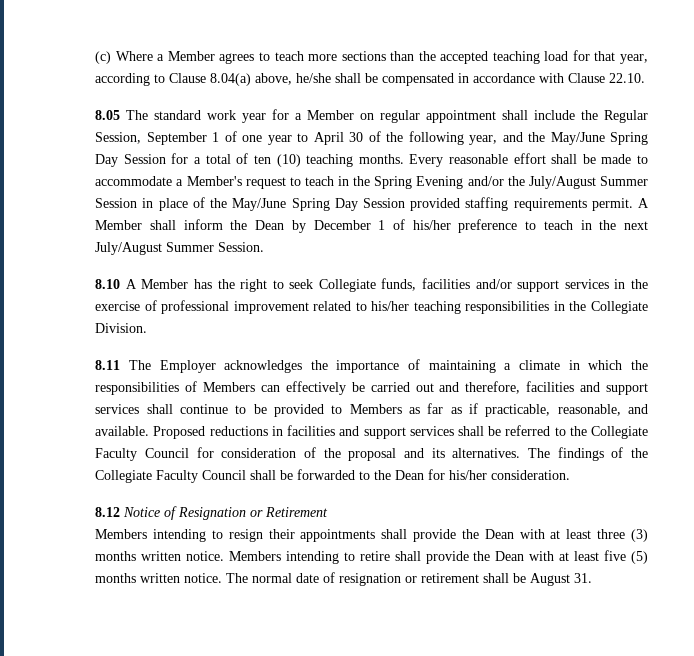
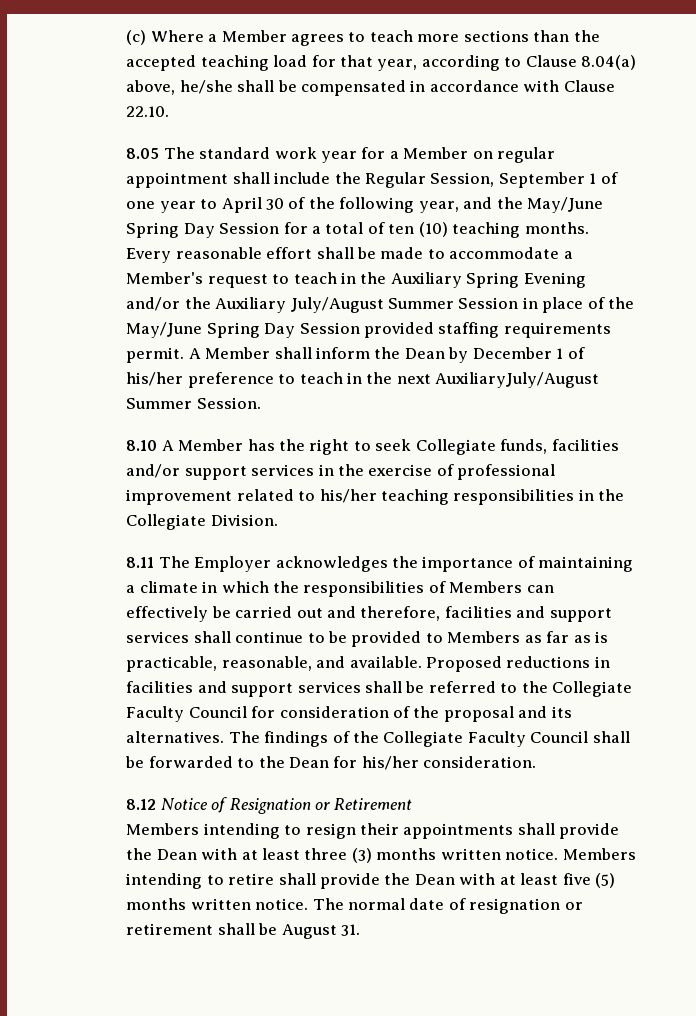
(371, 181) none -> [390,272,462,288] Auxiliary
(525, 181) none -> [215,297,287,313] Auxiliary
[95,242,163,255] July/August -> [435,372,600,388] AuxiliaryJuly/August
[468,403,478,414] if -> [595,631,609,643] is

